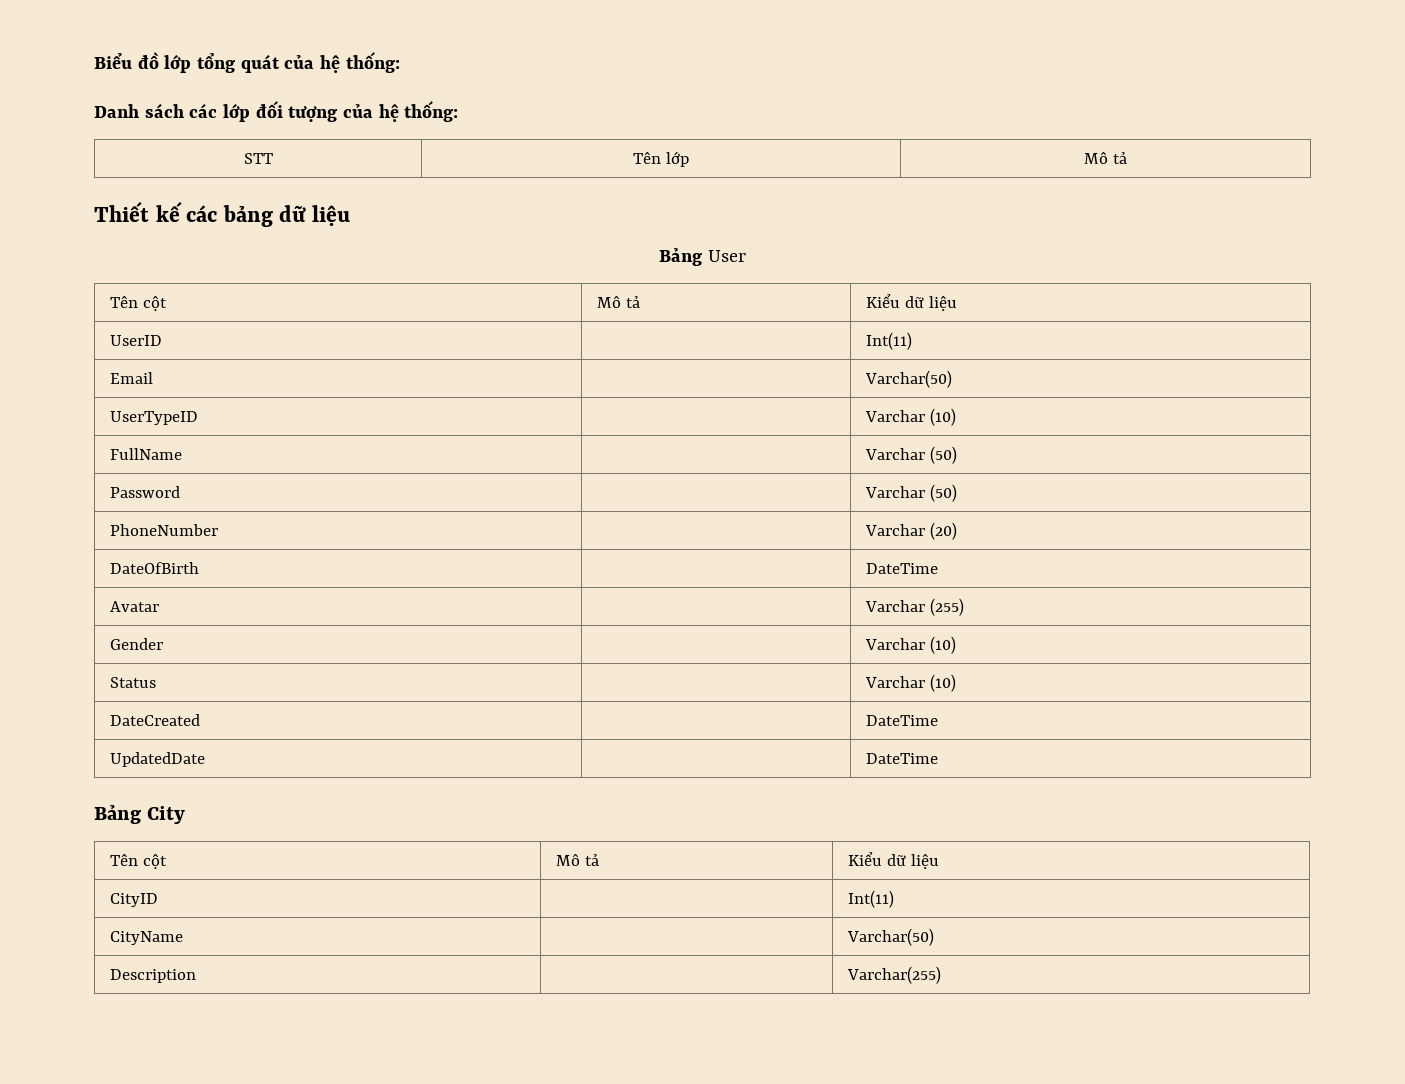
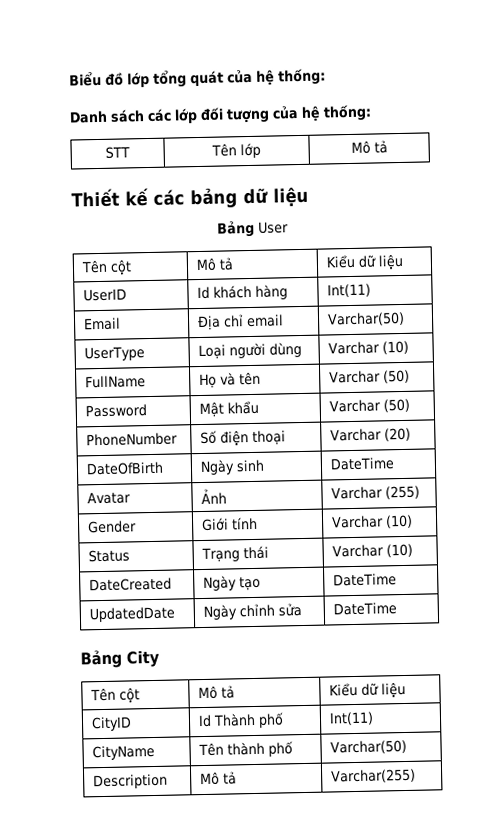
(163, 340) none -> [196,284,288,300] Id khách hàng
[865,370,953,388] [110,411,199,425] | Varchar(50) // UserTypeID | -> [196,314,284,331] [326,311,405,327] [83,346,145,362] [197,341,302,360] Địa chỉ email | Varchar(50) // UserType | Loại người dùng
(183, 454) none -> [198,371,261,389] Họ và tên
(181, 492) none -> [198,400,259,418] Mật khẩu
(219, 530) none -> [199,430,286,446] Số điện thoại
(200, 568) none -> [199,459,265,476] Ngày sinh
(160, 606) none -> [200,488,227,505] Ảnh
(164, 644) none -> [200,516,258,532] Giới tính
(157, 682) none -> [200,545,269,563] Trạng thái
(201, 720) none -> [202,575,261,592] Ngày tạo
(206, 759) none -> [202,603,302,620] Ngày chỉnh sửa
(159, 900) none -> [197,712,284,728] Id Thành phố
(184, 938) none -> [197,741,293,757] Tên thành phố
(197, 976) none -> [199,771,237,786] Mô tả

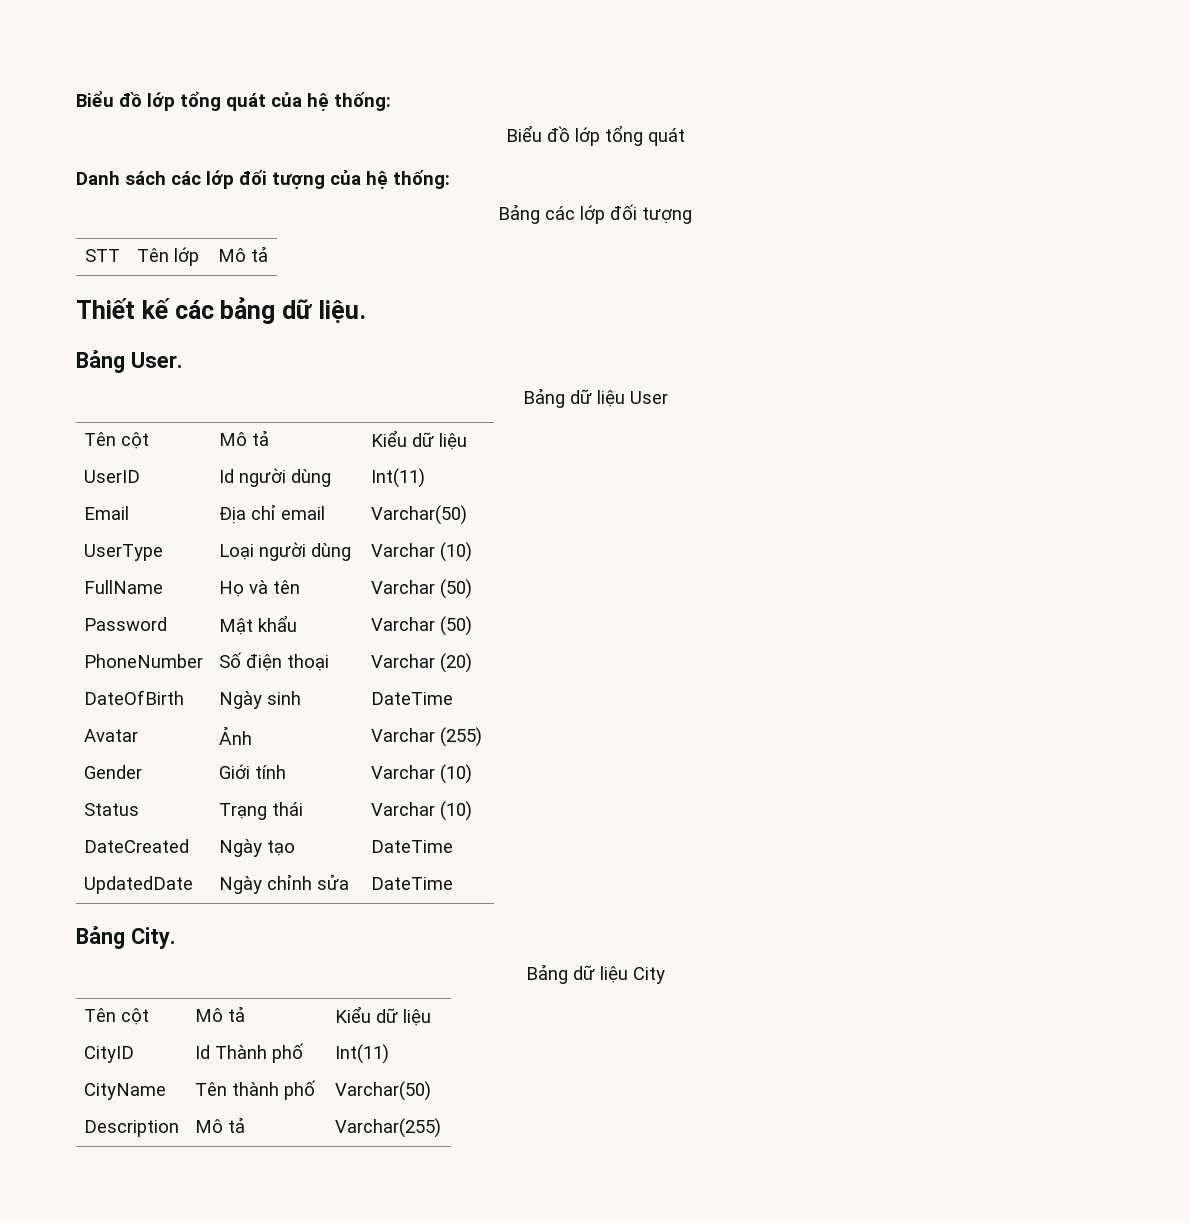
(326, 77) none -> [505,125,685,146] // Biểu đồ lớp tổng quát
(372, 113) none -> [498,204,692,224] // Bảng các lớp đối tượng
[273,186,309,207] [216,220,255,238] liệu // Bảng -> [317,300,366,323] [76,350,183,373] [522,388,625,408] liệu. // Bảng User. // Bảng dữ liệu
[212,284,288,300] khách hàng -> [238,468,331,487] người dùng
(122, 659) none -> [130,927,176,949] [525,964,628,984] City. // Bảng dữ liệu

